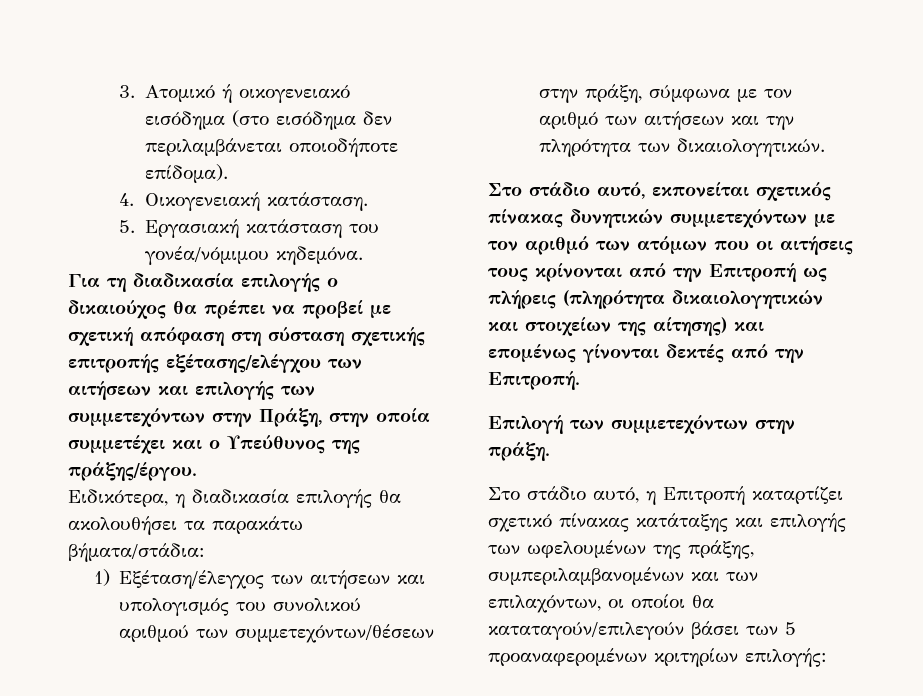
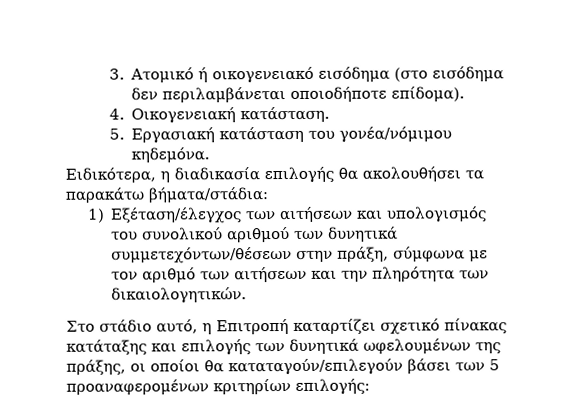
[68,273,338,292] [68,300,391,319] [68,327,425,346] [68,354,362,373] [68,381,315,400] [68,408,430,427] [68,435,360,454] [68,462,197,481] // Για τη διαδικασία επιλογής ο δικαιούχος θα πρέπει να προβεί με σχετική απόφαση στη σύσταση σχετικής επιτροπής εξέτασης/ελέγχου των αιτήσεων και επιλογής των συμμετεχόντων στην Πράξη, στην οποία συμμετέχει και ο Υπεύθυνος της πράξης/έργου. -> (211, 155) none
(229, 633) none -> [328,226,399,242] δυνητικά
[488,182,831,201] [488,209,835,228] [488,236,853,255] [488,263,827,282] [488,290,823,309] [488,317,764,336] [488,344,804,363] [488,371,580,390] [488,415,795,434] [488,442,550,461] // Στο στάδιο αυτό, εκπονείται σχετικός πίνακας δυνητικών συμμετεχόντων με τον αριθμό των ατόμων που οι αιτήσεις τους κρίνονται από την Επιτροπή ως πλήρεις (πληρότητα δικαιολογητικών και στοιχείων της αίτησης) και επομένως γίνονται δεκτές από την Επιτροπή. // Επιλογή των συμμετεχόντων στην πράξη. -> (248, 295) none
(520, 549) none -> [289,338,359,354] δυνητικά
[488,567,758,585] [488,595,601,613] συμπεριλαμβανομένων και των επιλαχόντων, -> (126, 367) none

